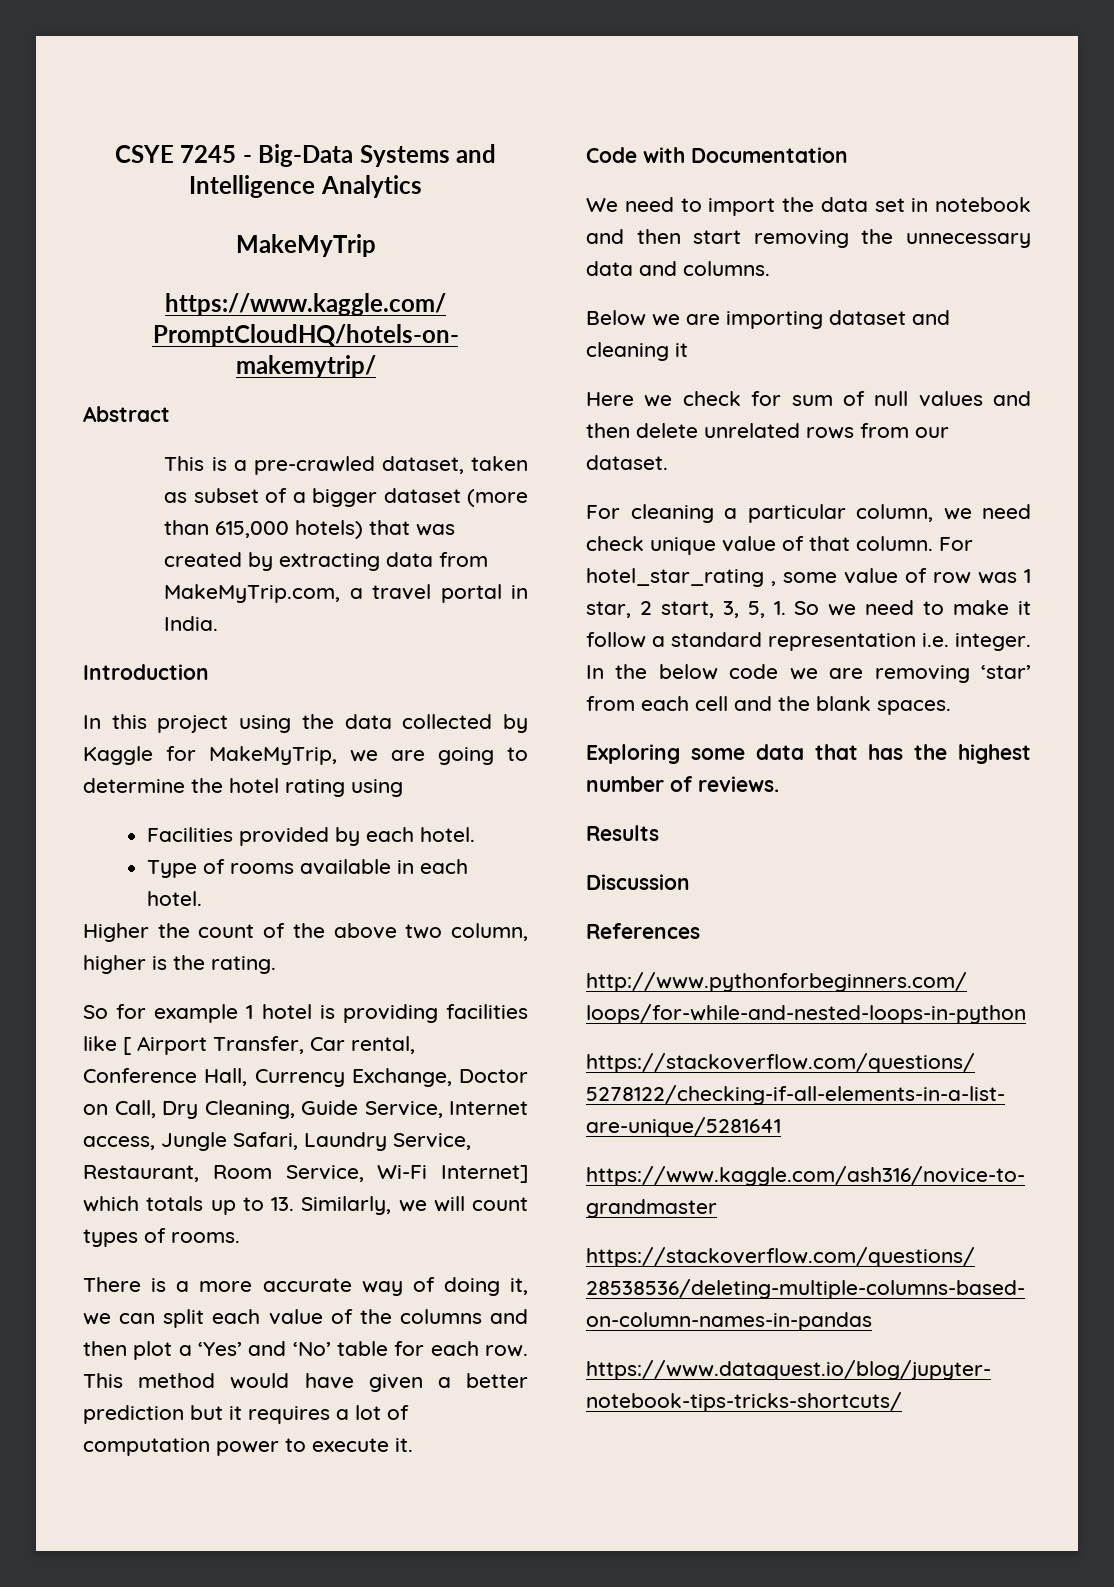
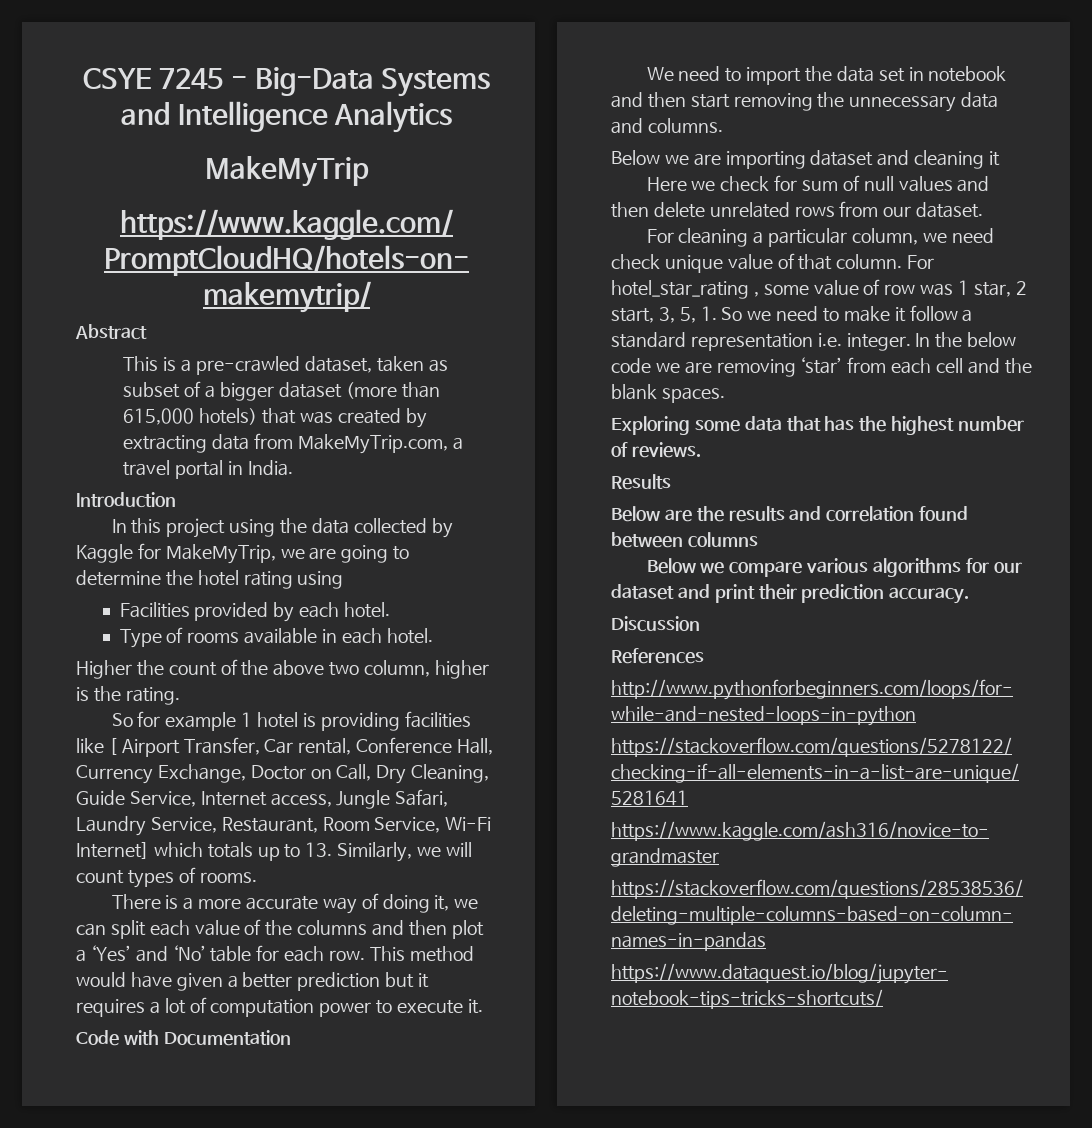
(659, 833) none -> [611,506,969,522] [611,532,758,548] [646,558,1022,577] [611,584,970,604] // Below are the results and correlation found between columns // Below we compare various algorithms for our dataset and print their prediction accuracy.

